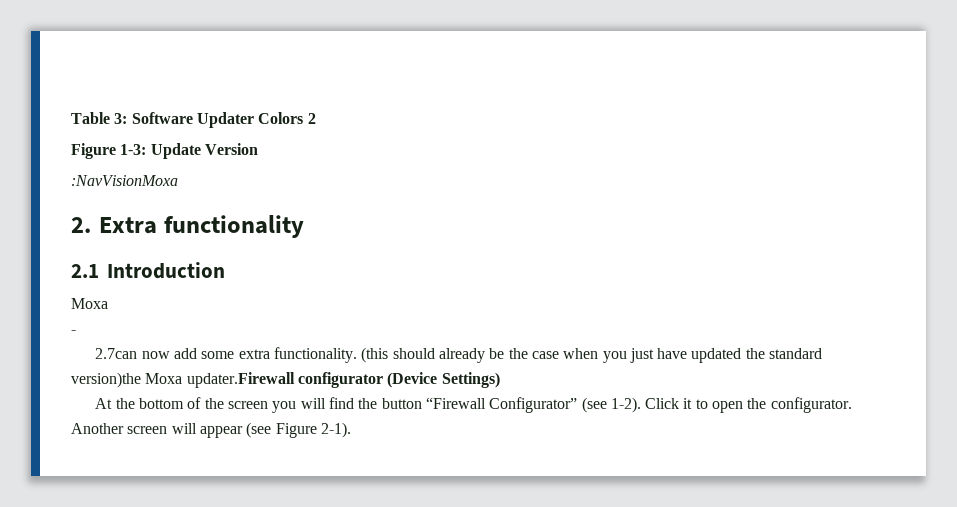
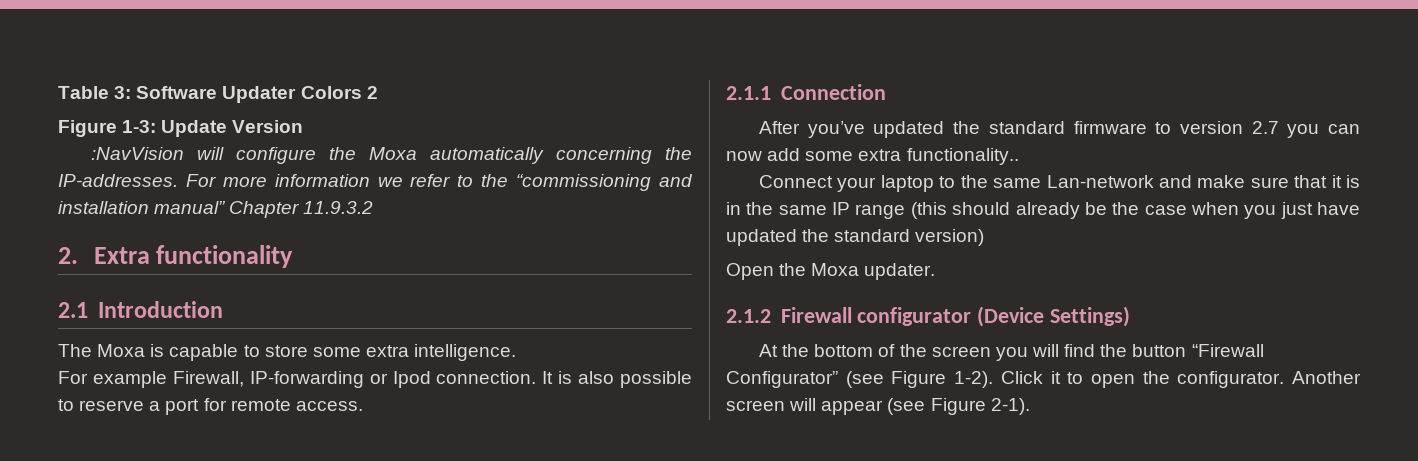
[71,175,178,186] :NavVisionMoxa -> [91,147,692,164] [58,174,694,191] [58,201,374,218] :NavVision will configure the Moxa automatically concerning the IP-addresses. For more information we refer to the “commissioning and installation manual” Chapter 11.9.3.2
[71,298,108,309] [71,330,76,334] [95,347,357,363] Moxa // - // 2.7can now add some extra functionality. -> [58,344,517,361] [58,371,692,388] [58,398,363,415] [726,84,886,100] [759,121,1360,138] [726,148,1019,165] [759,175,1360,192] [726,202,906,219] The Moxa is capable to store some extra intelligence. // For example Firewall, IP-forwarding or Ipod connection. It is also possible to reserve a port for remote access. // 2.1.1 Connection // After you’ve updated the standard firmware to version 2.7 you can now add some extra functionality.. // Connect your laptop to the same Lan-network and make sure that it is in the same IP range
[71,372,295,388] version)the Moxa updater.Firewall -> [915,229,985,246] [726,263,936,280] [726,307,852,323] version) // Open the Moxa updater. // 2.1.2 Firewall
(607, 405) none -> [891,371,947,388] Figure

